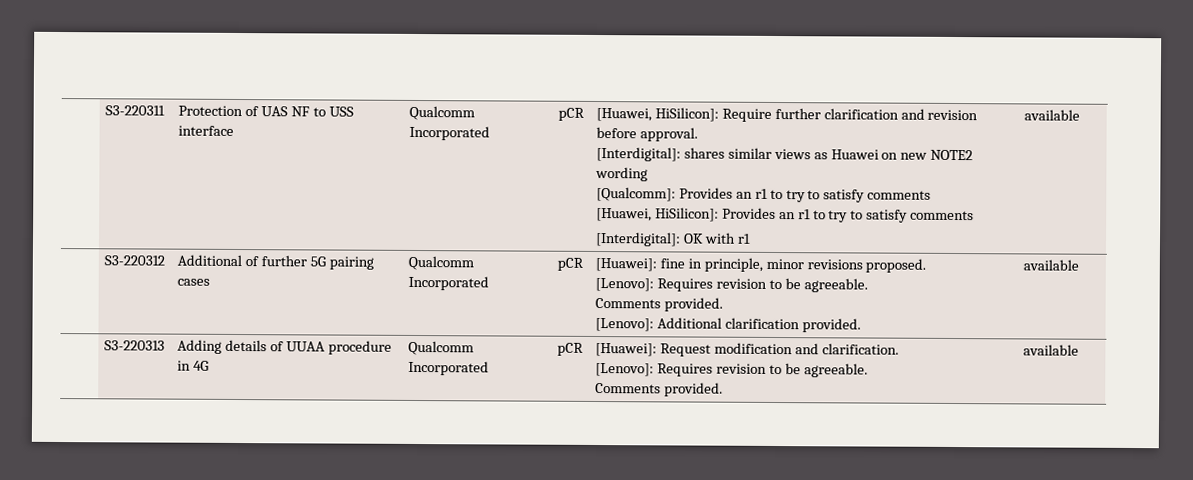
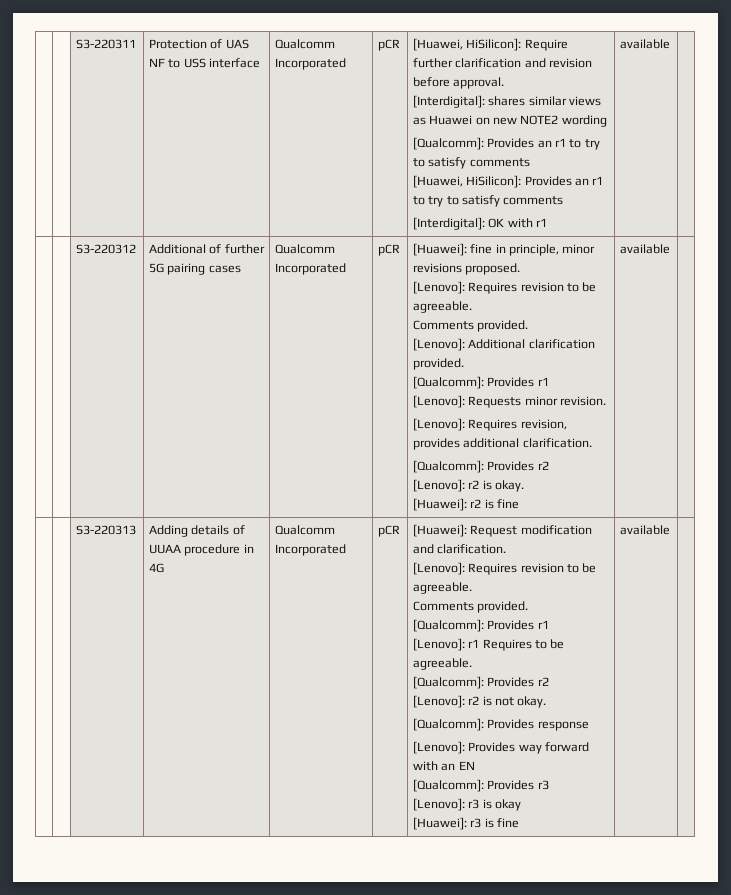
(861, 325) none -> [412,376,549,389] [412,395,606,408] [412,418,567,431] [412,438,592,450] [412,460,549,473] [412,479,524,492] [412,498,519,511] // [Qualcomm]: Provides r1 // [Lenovo]: Requests minor revision. // [Lenovo]: Requires revision, provides additional clarification. // [Qualcomm]: Provides r2 // [Lenovo]: r2 is okay. // [Huawei]: r2 is fine
(723, 389) none -> [412,619,549,632] [412,638,565,651] [412,658,472,670] [412,676,549,689] [412,695,547,708] [412,718,589,731] [412,741,589,754] [412,761,475,771] [412,779,549,792] [412,798,521,811] [412,817,519,830] // [Qualcomm]: Provides r1 // [Lenovo]: r1 Requires to be agreeable. // [Qualcomm]: Provides r2 // [Lenovo]: r2 is not okay. // [Qualcomm]: Provides response // [Lenovo]: Provides way forward with an EN // [Qualcomm]: Provides r3 // [Lenovo]: r3 is okay // [Huawei]: r3 is fine

